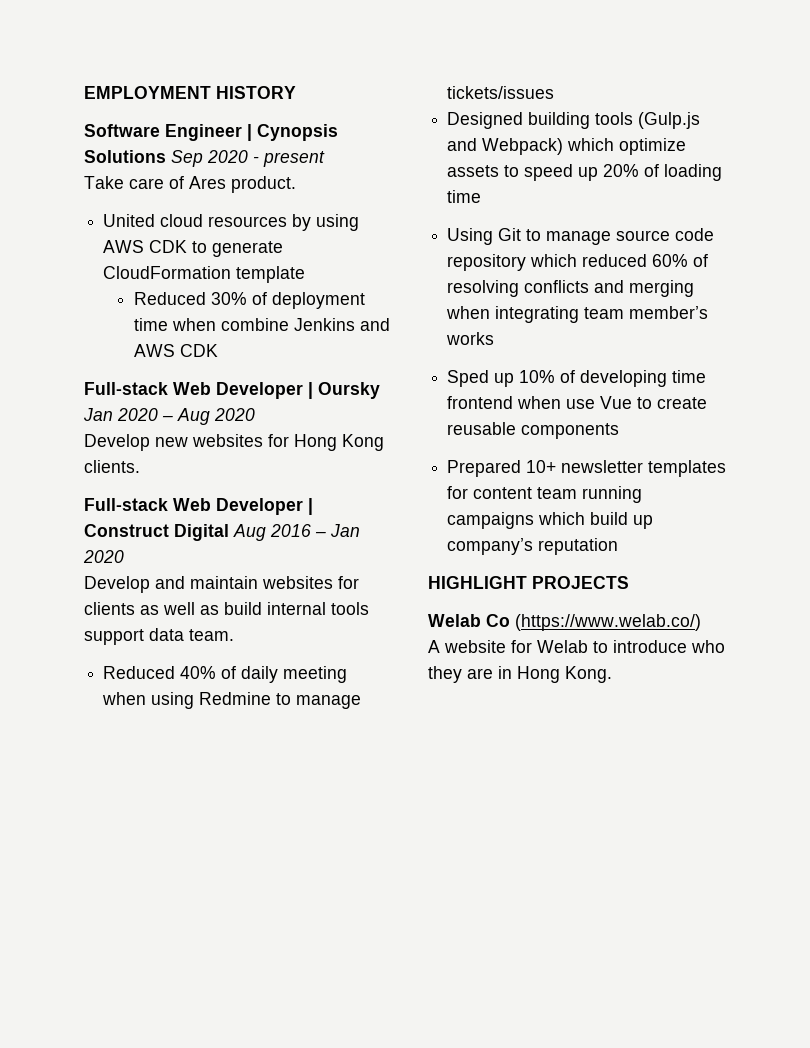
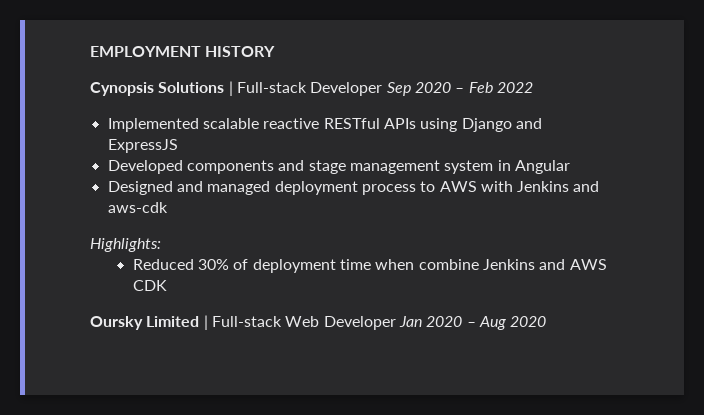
[84,124,338,141] [84,150,325,167] [84,176,296,193] [103,214,360,231] [103,240,284,257] [103,266,306,283] Software Engineer | Cynopsis Solutions Sep 2020 - present // Take care of Ares product. // United cloud resources by using AWS CDK to generate CloudFormation template -> [90,81,533,96] [107,118,542,132] [107,139,178,153] [107,160,570,174] [107,181,600,195] [107,202,168,213] [90,238,161,252] Cynopsis Solutions | Full-stack Developer Sep 2020 – Feb 2022 // Implemented scalable reactive RESTful APIs using Django and ExpressJS // Developed components and stage management system in Angular // Designed and managed deployment process to AWS with Jenkins and aws-cdk // Highlights:
[84,382,380,399] Full-stack Web Developer | Oursky -> [90,315,396,330] Oursky Limited | Full-stack Web Developer
[84,434,384,451] [84,460,140,473] [84,498,313,515] [84,524,360,541] [83,550,124,563] [84,576,359,593] [84,602,369,615] [84,628,234,645] [103,666,348,683] [102,692,362,709] [447,86,555,99] [447,112,701,129] [447,138,687,155] [447,164,723,181] [447,190,482,203] [447,228,715,245] [447,254,709,271] [447,280,695,297] [446,306,709,323] [446,332,495,345] [447,370,707,387] [447,396,708,409] [447,422,620,439] [447,460,727,477] [447,486,643,503] [447,512,654,529] [447,538,619,555] [428,576,629,589] [428,614,701,631] [428,640,725,653] [428,666,612,683] // Develop new websites for Hong Kong clients. // Full-stack Web Developer | Construct Digital Aug 2016 – Jan 2020 // Develop and maintain websites for clients as well as build internal tools support data team. // Reduced 40% of daily meeting when using Redmine to manage tickets/issues // Designed building tools (Gulp.js and Webpack) which optimize assets to speed up 20% of loading time // Using Git to manage source code repository which reduced 60% of resolving conflicts and merging when integrating team member’s works // Sped up 10% of developing time frontend when use Vue to create reusable components // Prepared 10+ newsletter templates for content team running campaigns which build up company’s reputation // HIGHLIGHT PROJECTS // Welab Co (https://www.welab.co/) // A website for Welab to introduce who they are in Hong Kong. -> (547, 321) none

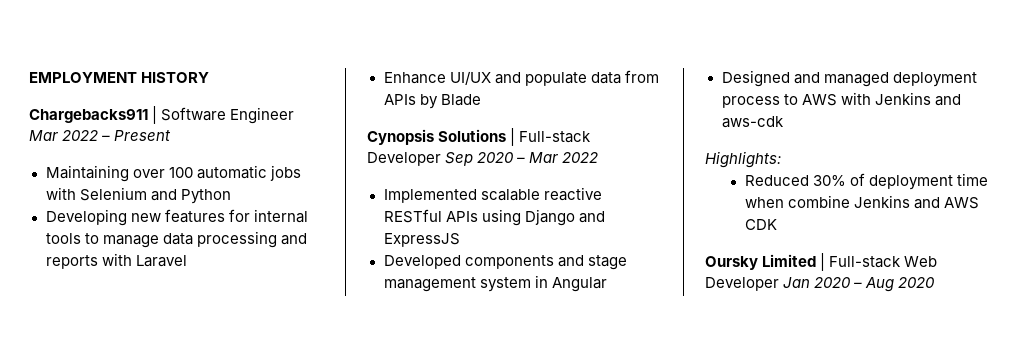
(276, 51) none -> [29,106,295,124] [29,130,172,141] [45,165,301,182] [45,187,231,204] [45,209,308,226] [45,231,307,248] [45,253,187,269] [383,70,659,86] [383,94,481,109] // Chargebacks911 | Software Engineer Mar 2022 – Present // Maintaining over 100 automatic jobs with Selenium and Python // Developing new features for internal tools to manage data processing and reports with Laravel // Enhance UI/UX and populate data from APIs by Blade
[468,82,493,93] Feb -> [529,152,559,163] Mar

